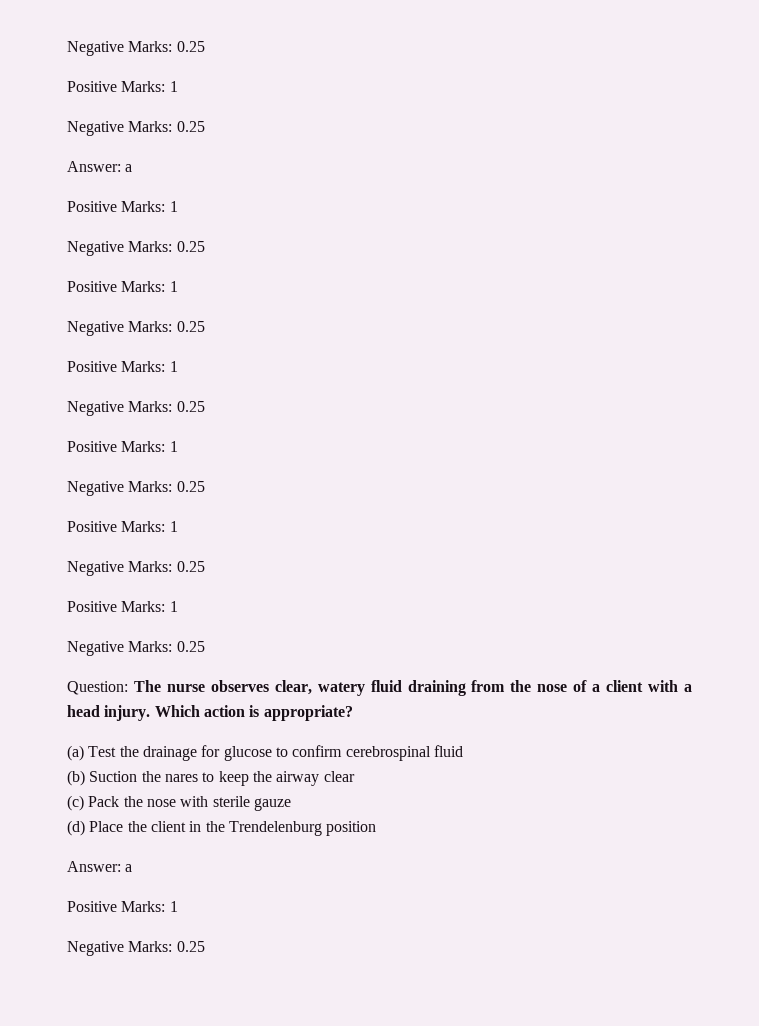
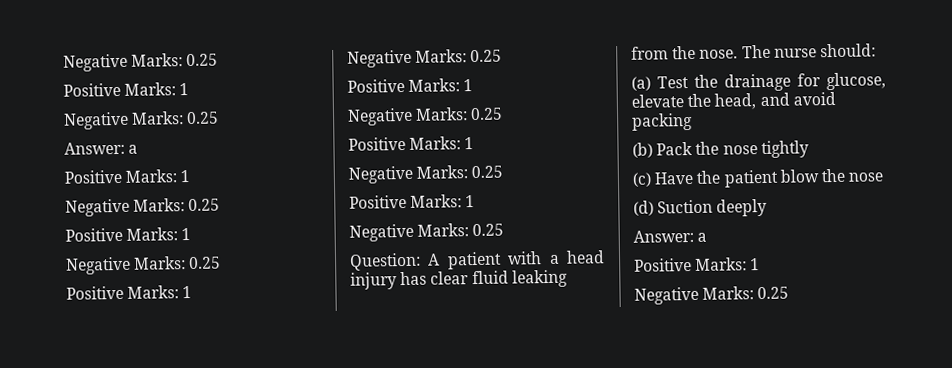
[133,680,693,696] [67,705,353,721] The nurse observes clear, watery fluid draining from the nose of a client with a head injury. Which action is appropriate? -> [427,250,605,270] [350,269,568,290] [631,43,876,60] A patient with a head injury has clear fluid leaking from the nose. The nurse should:
[223,745,463,761] [67,770,355,786] [67,795,291,811] [67,820,377,836] glucose to confirm cerebrospinal fluid // (b) Suction the nares to keep the airway clear // (c) Pack the nose with sterile gauze // (d) Place the client in the Trendelenburg position -> [826,72,886,91] [631,91,836,110] [632,112,693,131] [632,140,809,159] [632,168,885,188] [633,198,768,217] glucose, elevate the head, and avoid packing // (b) Pack the nose tightly // (c) Have the patient blow the nose // (d) Suction deeply

